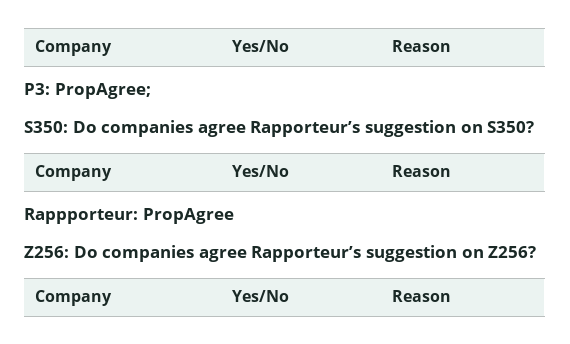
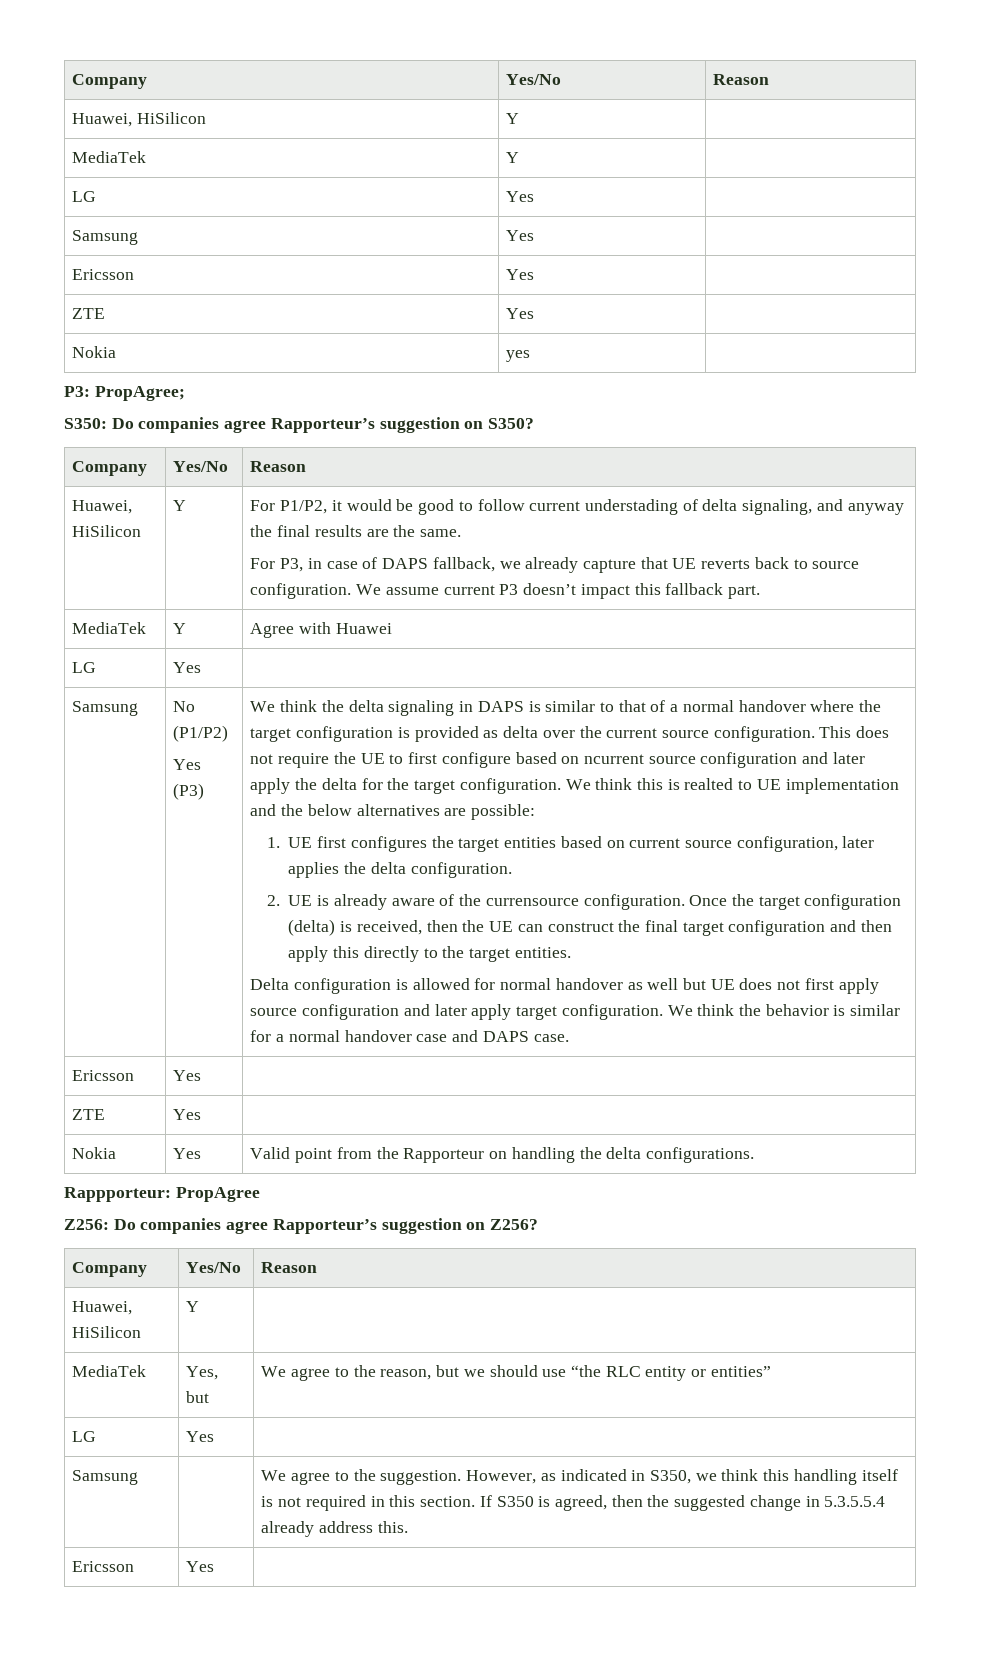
[34,40,112,56] [231,40,289,52] [391,40,451,52] Company | Yes/No | Reason -> [72,74,148,89] [506,74,562,85] [713,74,770,85] [72,112,207,127] [506,113,520,124] [72,151,147,163] [506,152,520,163] [72,191,97,202] [506,191,535,202] [72,230,139,245] [506,230,535,241] [72,269,135,280] [506,269,535,280] [72,308,106,319] [506,308,535,319] [72,346,117,358] [506,350,531,362] Company | Yes/No | Reason // Huawei, HiSilicon | Y | // MediaTek | Y | // LG | Yes | // Samsung | Yes | // Ericsson | Yes | // ZTE | Yes | // Nokia | yes |
(451, 171) none -> [72,500,133,514] [72,525,142,537] [173,500,187,511] [250,499,904,515] [250,525,462,537] [250,557,860,573] [250,583,760,599] [72,622,147,634] [173,623,187,634] [250,622,392,638] [72,662,97,673] [173,662,202,673] [72,701,139,716] [173,701,196,712] [173,725,229,742] [173,759,202,770] [173,783,205,800] [250,700,882,716] [250,726,890,742] [250,752,865,768] [250,778,899,794] [250,804,536,820] [266,836,875,852] [288,862,512,878] [266,894,902,910] [288,919,892,936] [288,946,571,962] [250,978,879,994] [250,1004,901,1020] [250,1030,569,1042] [72,1070,135,1081] [173,1070,202,1081] [72,1109,106,1120] [173,1109,202,1120] [72,1147,117,1159] [173,1148,202,1159] [250,1147,754,1163] // Huawei, HiSilicon | Y | For P1/P2, it would be good to follow current understading of delta signaling, and anyway the final results are the same. // For P3, in case of DAPS fallback, we already capture that UE reverts back to source configuration. We assume current P3 doesn’t impact this fallback part. // MediaTek | Y | Agree with Huawei // LG | Yes | // Samsung | No (P1/P2) // Yes (P3) | We think the delta signaling in DAPS is similar to that of a normal handover where the target configuration is provided as delta over the current source configuration. This does not require the UE to first configure based on ncurrent source configuration and later apply the delta for the target configuration. We think this is realted to UE implementation and the below alternatives are possible: // 1. UE first configures the target entities based on current source configuration, later applies the delta configuration. // 2. UE is already aware of the currensource configuration. Once the target configuration (delta) is received, then the UE can construct the final target configuration and then apply this directly to the target entities. // Delta configuration is allowed for normal handover as well but UE does not first apply source configuration and later apply target configuration. We think the behavior is similar for a normal handover case and DAPS case. // Ericsson | Yes | // ZTE | Yes | // Nokia | Yes | Valid point from the Rapporteur on handling the delta configurations.
(451, 296) none -> [72,1301,133,1315] [72,1326,142,1338] [186,1301,200,1312] [72,1365,147,1377] [186,1366,219,1380] [186,1391,210,1403] [261,1365,771,1381] [72,1431,97,1442] [186,1431,215,1442] [72,1470,139,1485] [261,1469,898,1485] [261,1495,886,1511] [261,1521,408,1537] [72,1561,135,1572] [186,1561,215,1572] // Huawei, HiSilicon | Y | // MediaTek | Yes, but | We agree to the reason, but we should use “the RLC entity or entities” // LG | Yes | // Samsung | | We agree to the suggestion. However, as indicated in S350, we think this handling itself is not required in this section. If S350 is agreed, then the suggested change in 5.3.5.5.4 already address this. // Ericsson | Yes |

